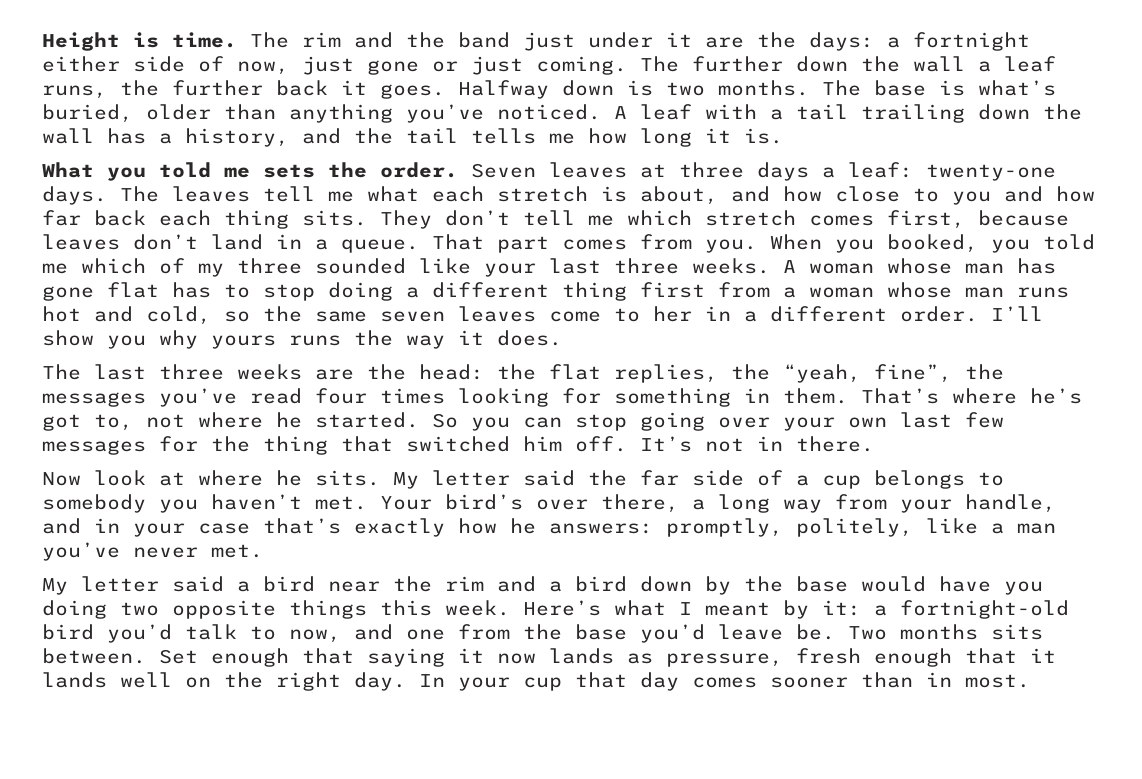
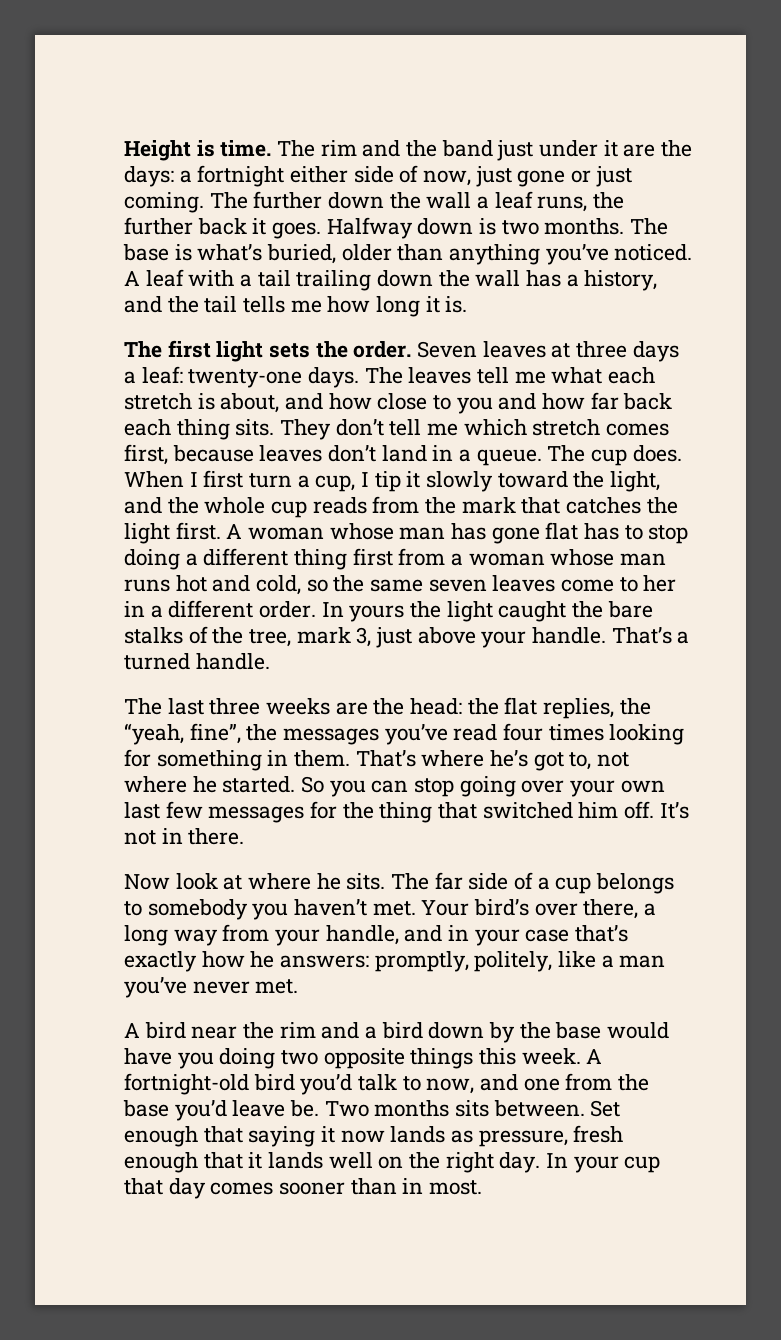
[42,162,250,181] What you told me -> [124,340,264,362] The first light
[432,234,1095,253] [42,258,770,277] That part comes from you. When you booked, you told me which of my three sounded like your last three weeks. -> [547,445,682,466] [124,470,661,492] [124,496,678,518] [124,522,221,544] The cup does. When I first turn a cup, I tip it slowly toward the light, and the whole cup reads from the mark that catches the light first.
[991,306,1043,321] [42,330,562,349] I’ll show you why yours runs the way it does. -> [321,601,653,622] [124,626,690,648] [124,653,270,670] In yours the light caught the bare stalks of the tree, mark 3, just above your handle. That’s a turned handle.
[393,470,627,489] My letter said the -> [391,873,430,890] The
[42,576,250,595] My letter said a -> [124,1023,140,1038] A
[523,600,887,619] Here’s what I meant by it: a -> [586,1049,603,1064] A

